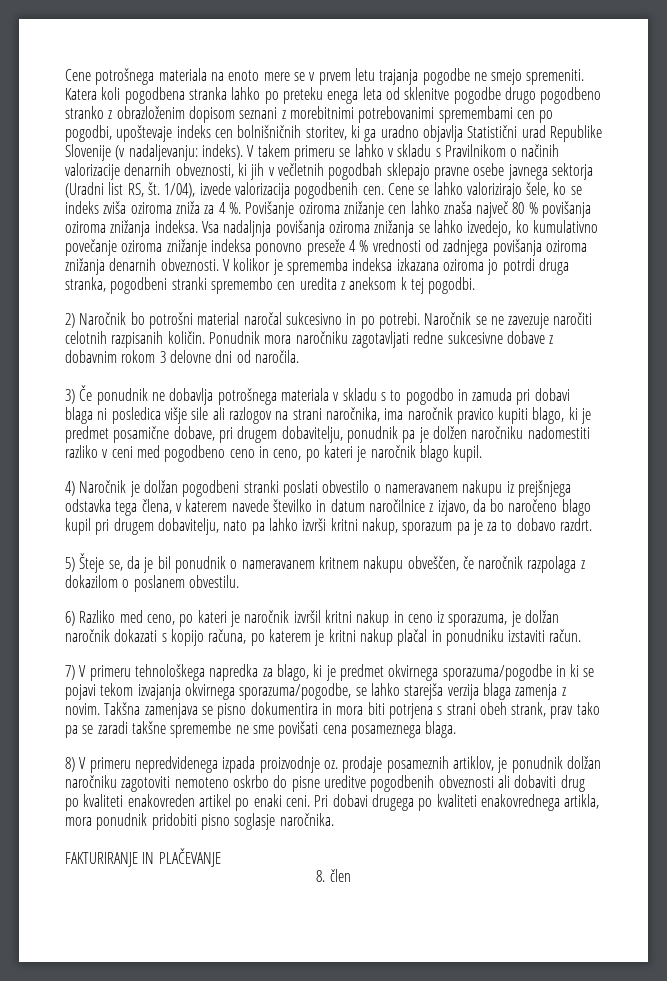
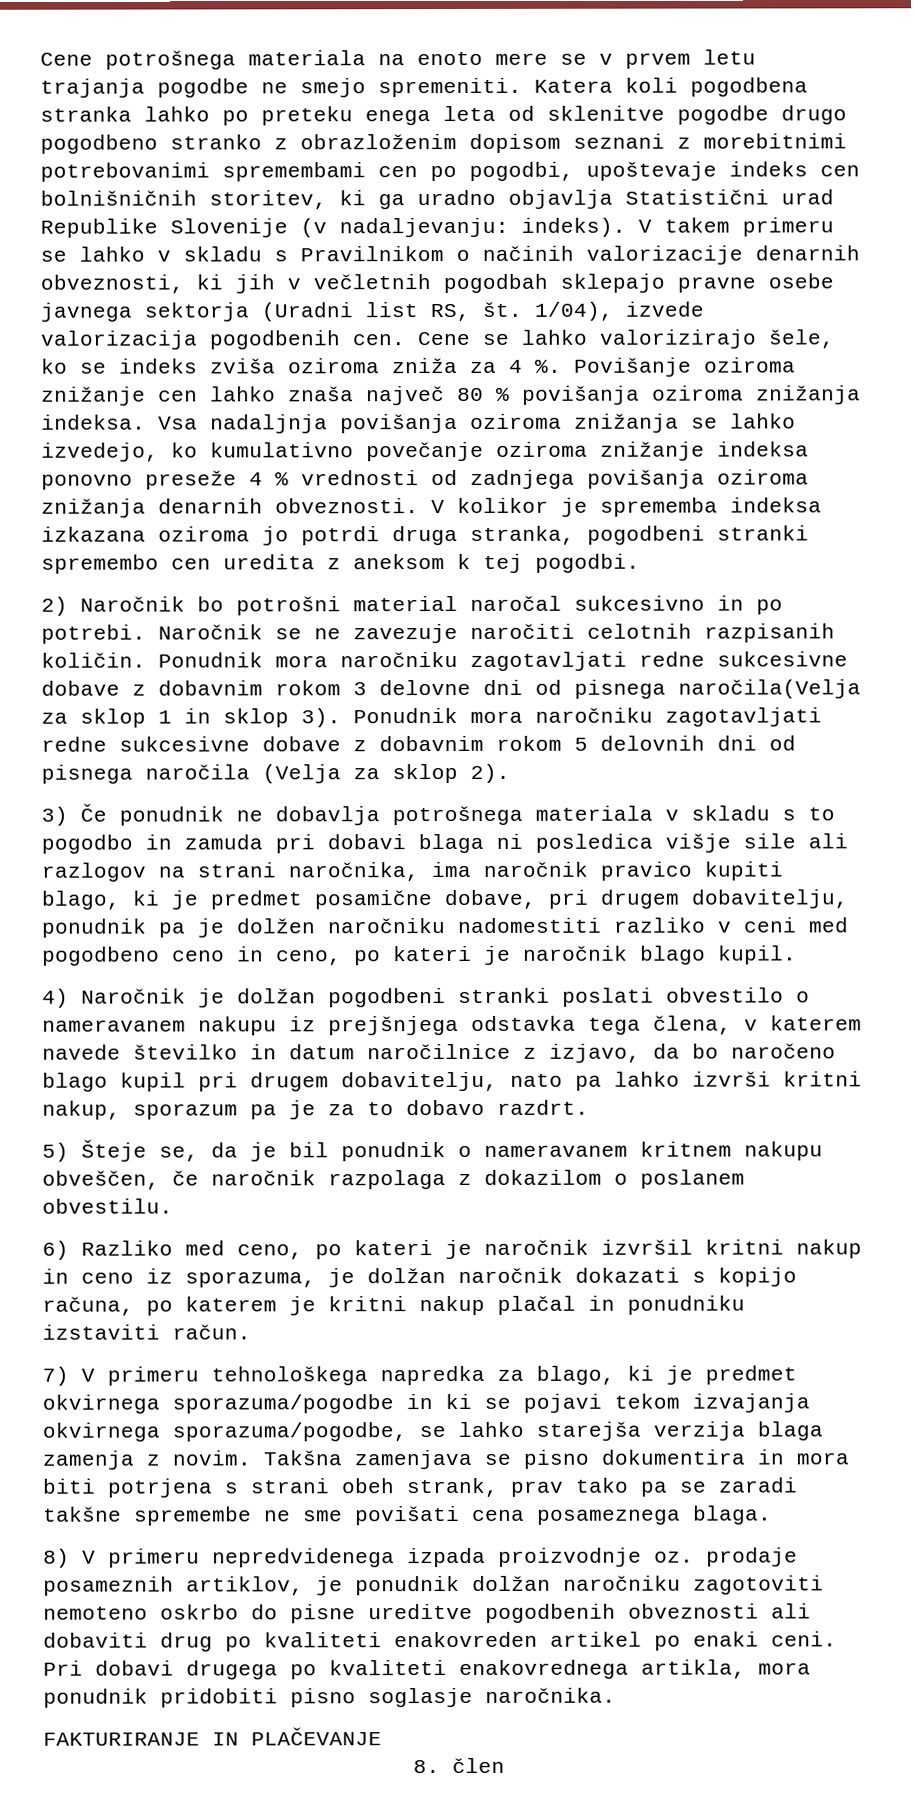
[254,350,299,363] naročila. -> [574,679,861,699] [41,707,822,728] [41,735,796,752] [41,763,510,784] pisnega naročila(Velja za sklop 1 in sklop 3). Ponudnik mora naročniku zagotavljati redne sukcesivne dobave z dobavnim rokom 5 delovnih dni od pisnega naročila (Velja za sklop 2).

